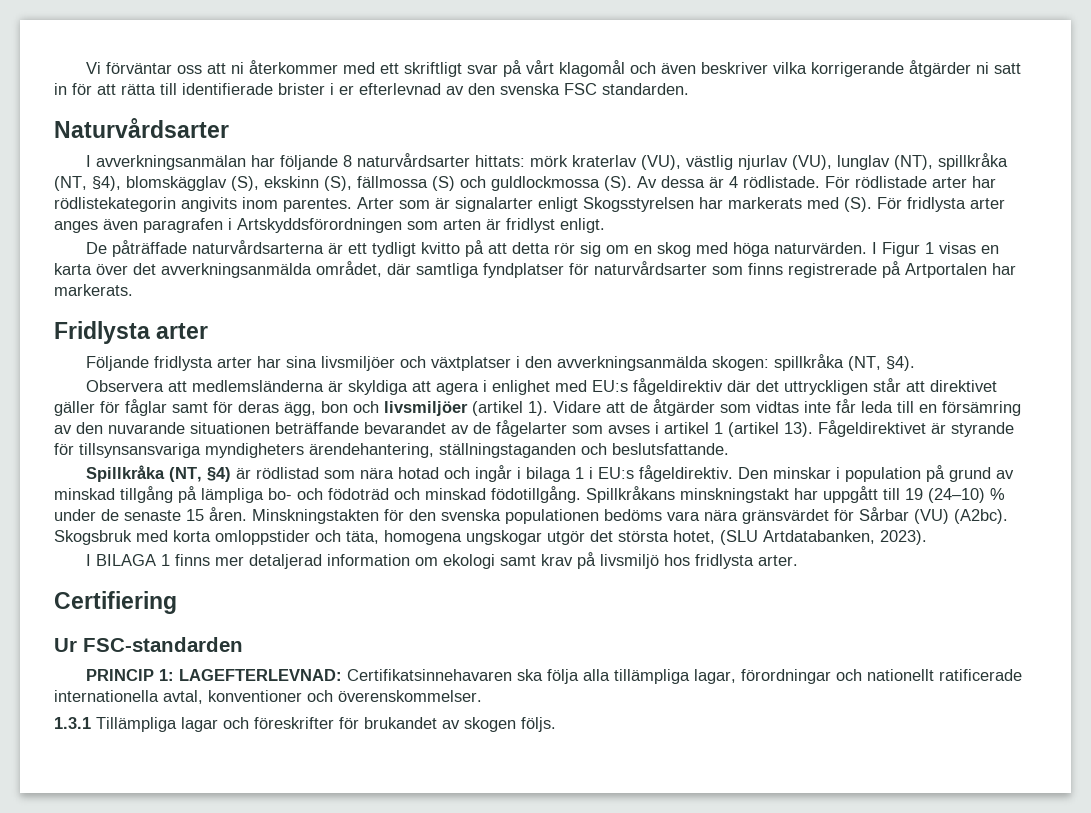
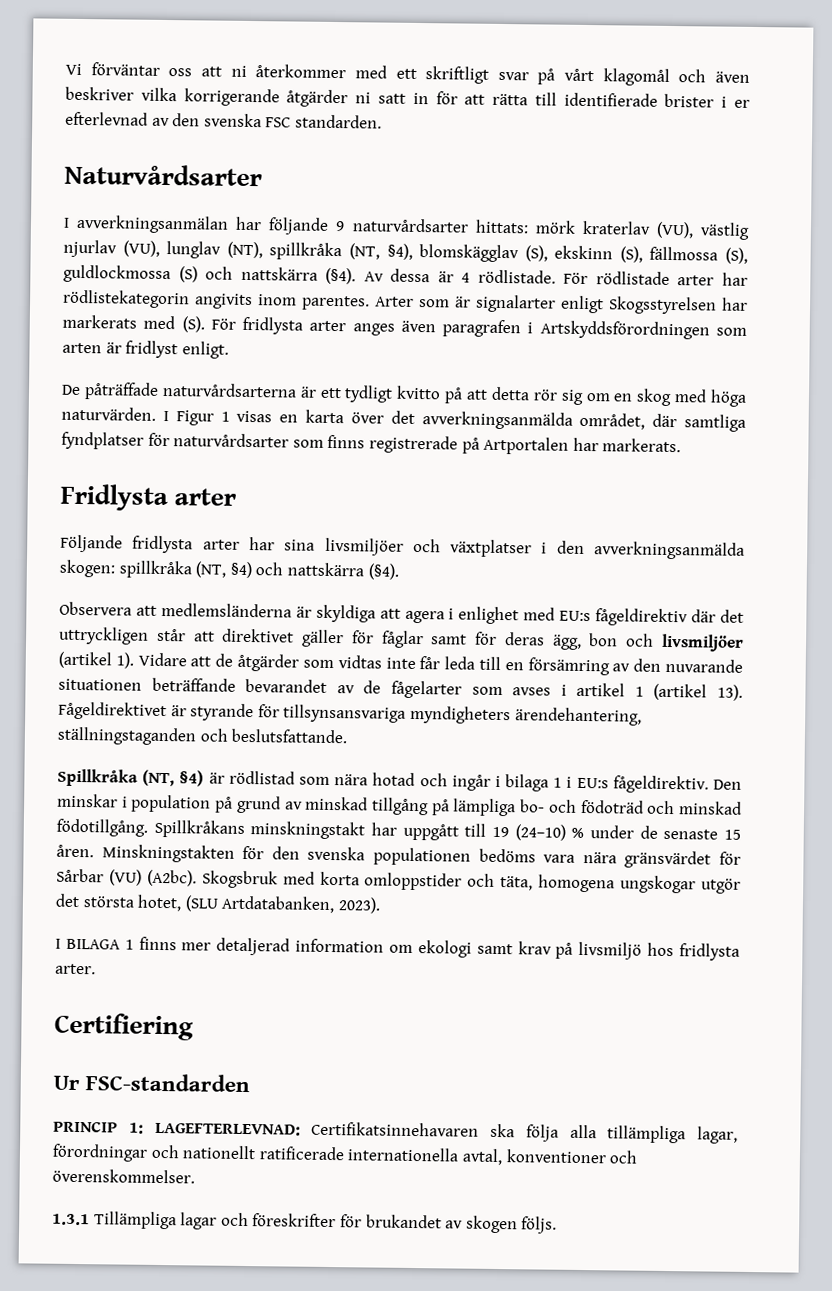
[343,155,353,167] 8 -> [335,221,346,232] 9
[432,176,632,191] (S) och guldlockmossa (S). -> [725,247,749,264] [63,264,357,285] (S), guldlockmossa (S) och nattskärra (§4).
[886,356,916,371] §4). -> [229,561,399,580] §4) och nattskärra (§4).

